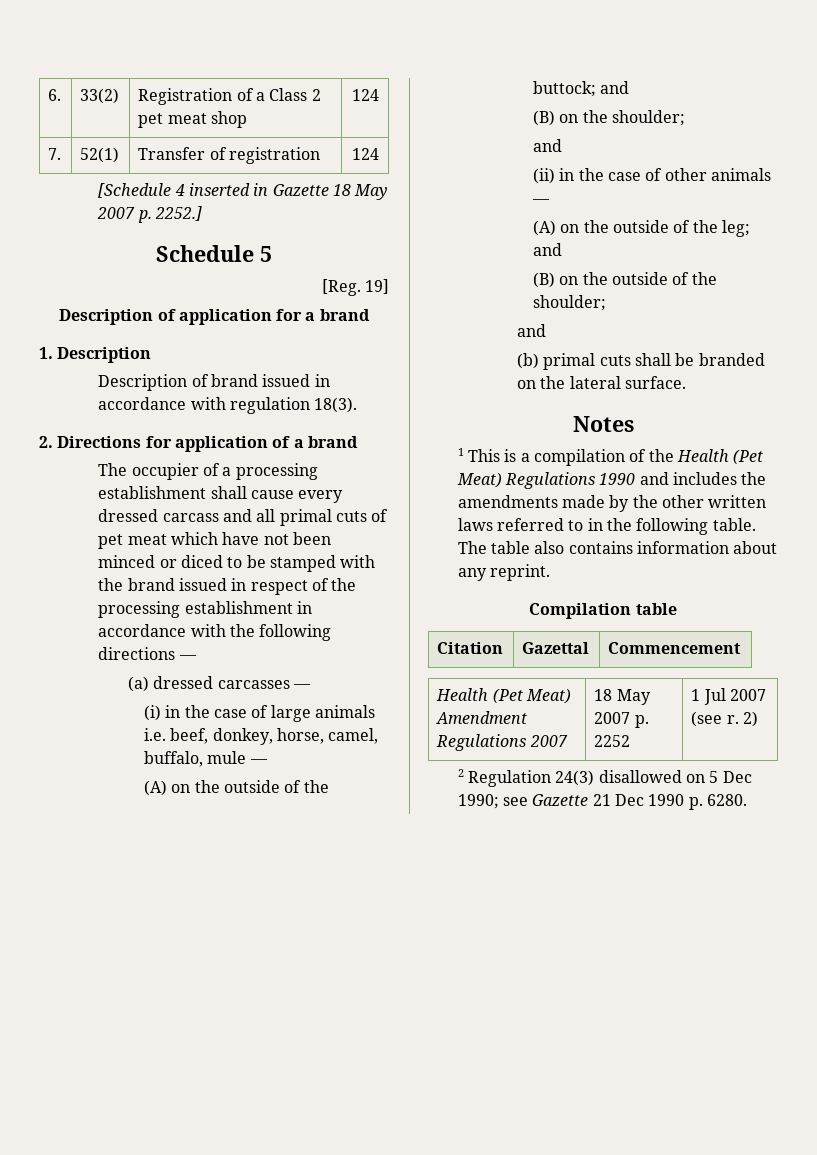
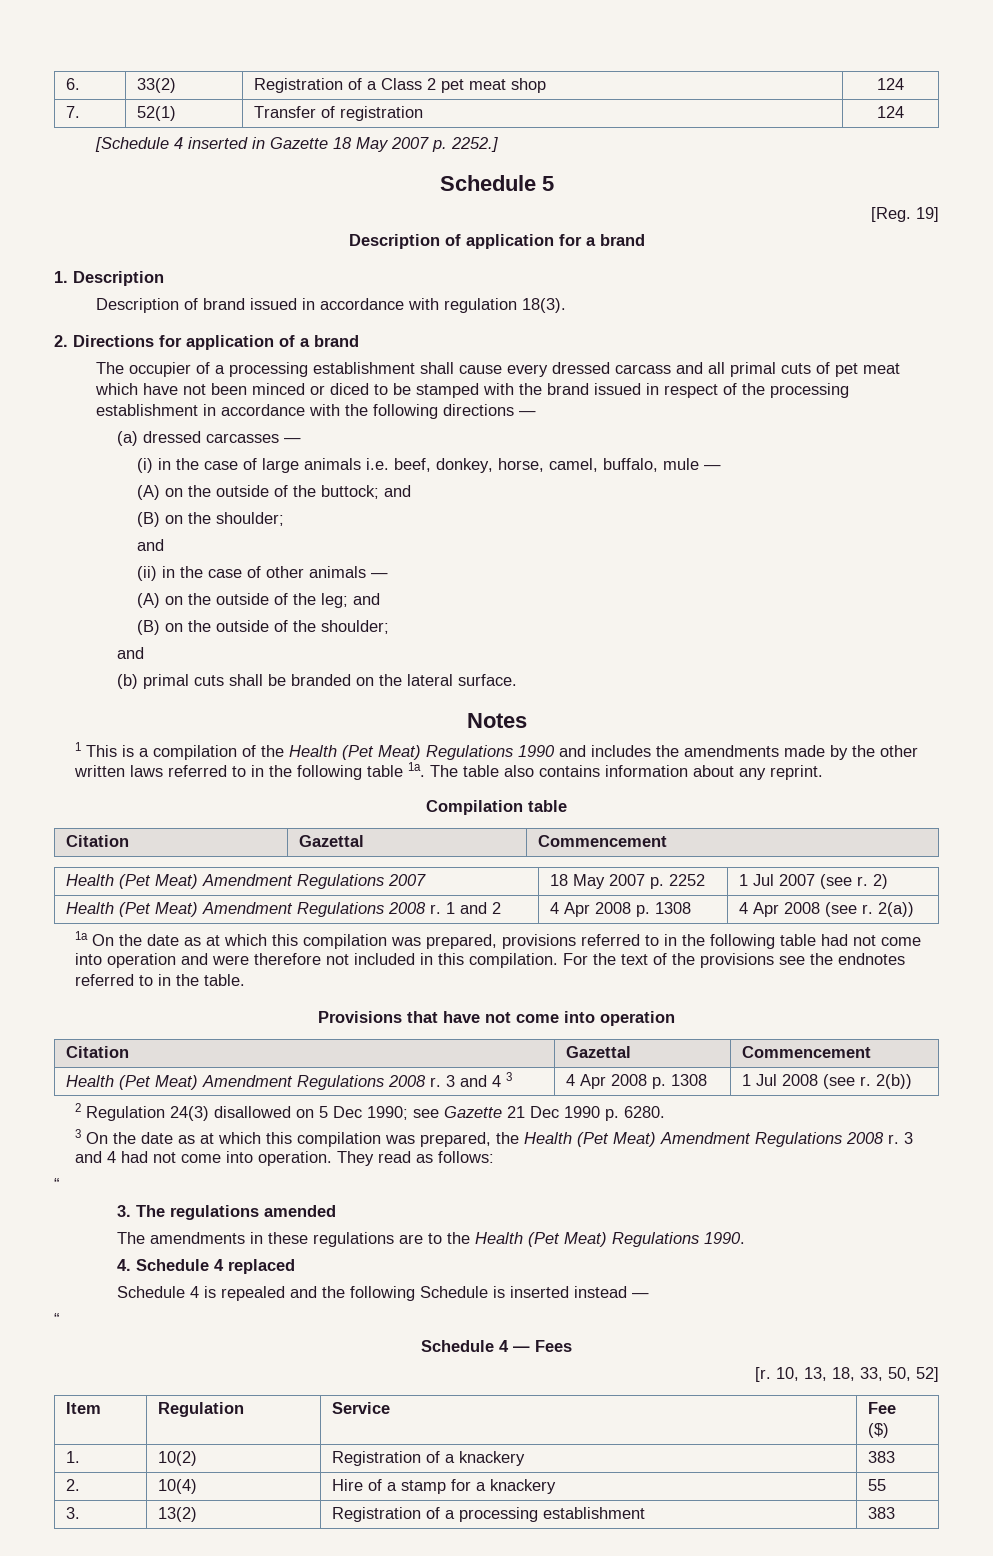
[712,518,756,531] table. -> [366,762,425,777] table 1a.
(758, 719) none -> [65,902,501,917] [549,902,691,917] [738,902,914,917] [74,931,921,949] [74,953,905,968] [74,974,245,986] [318,1011,675,1026] [65,1046,129,1058] [565,1046,631,1058] [741,1046,871,1058] [65,1072,512,1090] [565,1074,707,1089] [741,1074,912,1089] // Health (Pet Meat) Amendment Regulations 2008 r. 1 and 2 | 4 Apr 2008 p. 1308 | 4 Apr 2008 (see r. 2(a)) // 1a On the date as at which this compilation was prepared, provisions referred to in the following table had not come into operation and were therefore not included in this compilation. For the text of the provisions see the endnotes referred to in the table. // Provisions that have not come into operation // Citation | Gazettal | Commencement // Health (Pet Meat) Amendment Regulations 2008 r. 3 and 4 3 | 4 Apr 2008 p. 1308 | 1 Jul 2008 (see r. 2(b))
(747, 800) none -> [74,1129,913,1147] [74,1151,494,1166] [54,1178,60,1190] [116,1205,336,1220] [116,1232,745,1247] [116,1259,295,1274] [116,1286,649,1301] [54,1313,60,1325] [421,1340,572,1352] [755,1367,939,1382] [65,1402,101,1414] [157,1402,244,1417] [331,1402,390,1414] [867,1402,896,1414] [867,1423,889,1438] [65,1451,80,1463] [157,1451,197,1466] [331,1451,525,1466] [867,1451,895,1463] [65,1479,80,1491] [157,1479,197,1494] [331,1479,556,1494] [867,1479,886,1491] [65,1507,80,1519] [157,1507,197,1522] [331,1507,645,1522] [867,1507,895,1519] // 3 On the date as at which this compilation was prepared, the Health (Pet Meat) Amendment Regulations 2008 r. 3 and 4 had not come into operation. They read as follows: // “ // 3. The regulations amended // The amendments in these regulations are to the Health (Pet Meat) Regulations 1990. // 4. Schedule 4 replaced // Schedule 4 is repealed and the following Schedule is inserted instead — // “ // Schedule 4 — Fees // [r. 10, 13, 18, 33, 50, 52] // Item | Regulation | Service | Fee // ($) // 1. | 10(2) | Registration of a knackery | 383 // 2. | 10(4) | Hire of a stamp for a knackery | 55 // 3. | 13(2) | Registration of a processing establishment | 383

